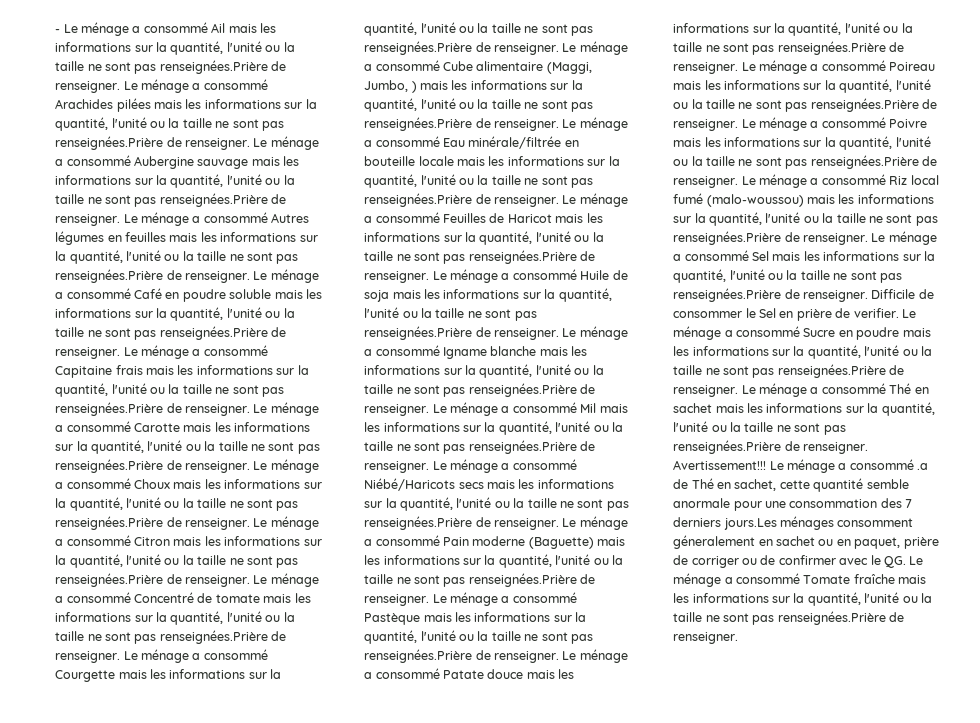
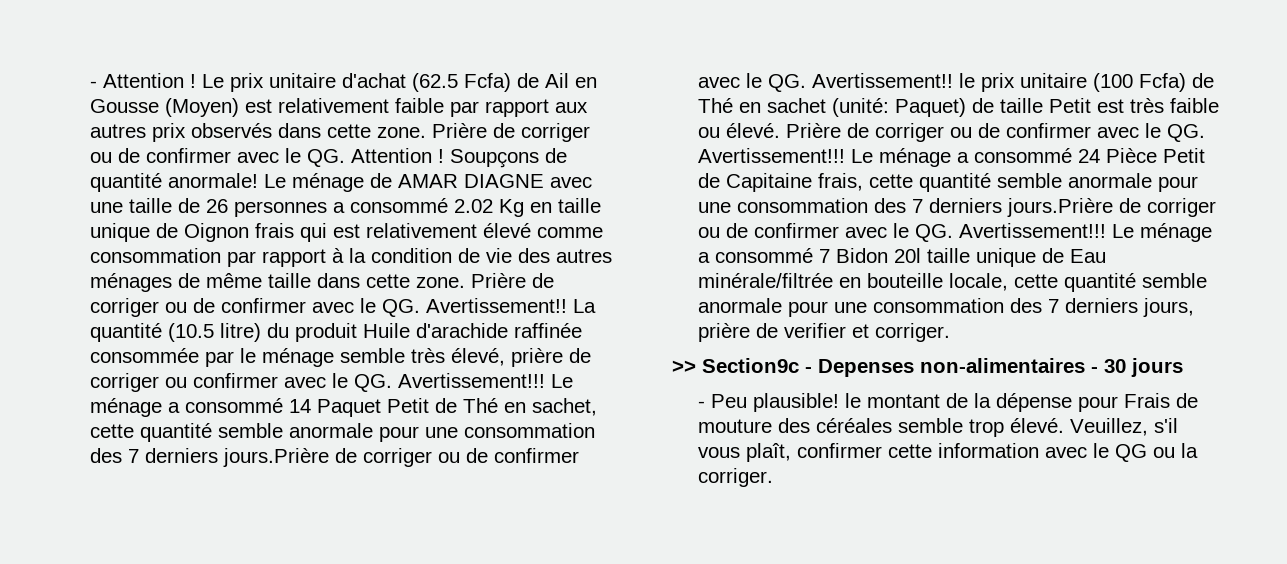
[55,22,276,36] [55,41,295,55] [55,60,287,74] [55,79,268,93] [55,98,317,112] [55,117,284,131] [55,136,319,150] [55,155,300,169] [55,174,295,188] [55,193,287,207] [55,212,310,226] [55,231,318,245] [55,250,299,264] [55,269,319,283] [55,288,322,302] [55,307,295,321] [55,326,287,340] [55,345,268,359] [55,365,309,378] [55,383,284,397] [55,402,319,416] [55,421,311,432] [55,440,320,454] [55,459,319,473] [55,478,322,489] [55,497,299,511] [55,516,319,530] [55,535,322,546] [55,554,299,568] [55,573,319,587] [55,592,311,603] [55,611,295,625] [55,630,287,644] [55,649,268,663] [55,669,282,682] [364,22,593,36] [364,41,628,55] [364,60,592,74] [364,80,583,93] [364,98,593,112] [364,117,628,131] [364,136,579,149] [364,156,620,166] [364,174,593,188] [364,193,628,207] [364,212,603,223] [364,231,604,245] [364,250,596,264] [364,269,628,283] [364,288,612,302] [364,307,537,321] [364,326,628,340] [364,345,588,359] [364,364,604,378] [364,383,596,397] [364,402,628,416] [364,421,623,435] [364,440,596,454] [364,459,577,473] [364,478,614,491] [364,497,629,511] [364,516,628,530] [364,535,626,549] [364,554,623,568] [364,573,596,587] [364,592,577,606] [364,612,587,625] [364,630,593,644] [364,649,628,663] [364,668,575,679] [673,22,913,36] [673,41,905,55] [673,60,936,74] [673,79,931,93] [673,98,937,112] [673,117,928,131] [673,136,931,150] [673,155,937,169] [673,174,939,188] [673,193,934,207] [673,212,938,226] [673,231,937,245] [673,250,935,261] [673,269,902,283] [673,288,934,302] [673,308,916,321] [673,326,931,340] [673,345,932,359] [673,364,905,378] [673,383,929,397] [673,402,935,416] [673,421,846,435] [673,440,869,454] [673,459,929,473] - Le ménage a consommé Ail mais les informations sur la quantité, l'unité ou la taille ne sont pas renseignées.Prière de renseigner. Le ménage a consommé Arachides pilées mais les informations sur la quantité, l'unité ou la taille ne sont pas renseignées.Prière de renseigner. Le ménage a consommé Aubergine sauvage mais les informations sur la quantité, l'unité ou la taille ne sont pas renseignées.Prière de renseigner. Le ménage a consommé Autres légumes en feuilles mais les informations sur la quantité, l'unité ou la taille ne sont pas renseignées.Prière de renseigner. Le ménage a consommé Café en poudre soluble mais les informations sur la quantité, l'unité ou la taille ne sont pas renseignées.Prière de renseigner. Le ménage a consommé Capitaine frais mais les informations sur la quantité, l'unité ou la taille ne sont pas renseignées.Prière de renseigner. Le ménage a consommé Carotte mais les informations sur la quantité, l'unité ou la taille ne sont pas renseignées.Prière de renseigner. Le ménage a consommé Choux mais les informations sur la quantité, l'unité ou la taille ne sont pas renseignées.Prière de renseigner. Le ménage a consommé Citron mais les informations sur la quantité, l'unité ou la taille ne sont pas renseignées.Prière de renseigner. Le ménage a consommé Concentré de tomate mais les informations sur la quantité, l'unité ou la taille ne sont pas renseignées.Prière de renseigner. Le ménage a consommé Courgette mais les informations sur la quantité, l'unité ou la taille ne sont pas renseignées.Prière de renseigner. Le ménage a consommé Cube alimentaire (Maggi, Jumbo, ) mais les informations sur la quantité, l'unité ou la taille ne sont pas renseignées.Prière de renseigner. Le ménage a consommé Eau minérale/filtrée en bouteille locale mais les informations sur la quantité, l'unité ou la taille ne sont pas renseignées.Prière de renseigner. Le ménage a consommé Feuilles de Haricot mais les informations sur la quantité, l'unité ou la taille ne sont pas renseignées.Prière de renseigner. Le ménage a consommé Huile de soja mais les informations sur la quantité, l'unité ou la taille ne sont pas renseignées.Prière de renseigner. Le ménage a consommé Igname blanche mais les informations sur la quantité, l'unité ou la taille ne sont pas renseignées.Prière de renseigner. Le ménage a consommé Mil mais les informations sur la quantité, l'unité ou la taille ne sont pas renseignées.Prière de renseigner. Le ménage a consommé Niébé/Haricots secs mais les informations sur la quantité, l'unité ou la taille ne sont pas renseignées.Prière de renseigner. Le ménage a consommé Pain moderne (Baguette) mais les informations sur la quantité, l'unité ou la taille ne sont pas renseignées.Prière de renseigner. Le ménage a consommé Pastèque mais les informations sur la quantité, l'unité ou la taille ne sont pas renseignées.Prière de renseigner. Le ménage a consommé Patate douce mais les informations sur la quantité, l'unité ou la taille ne sont pas renseignées.Prière de renseigner. Le ménage a consommé Poireau mais les informations sur la quantité, l'unité ou la taille ne sont pas renseignées.Prière de renseigner. Le ménage a consommé Poivre mais les informations sur la quantité, l'unité ou la taille ne sont pas renseignées.Prière de renseigner. Le ménage a consommé Riz local fumé (malo-woussou) mais les informations sur la quantité, l'unité ou la taille ne sont pas renseignées.Prière de renseigner. Le ménage a consommé Sel mais les informations sur la quantité, l'unité ou la taille ne sont pas renseignées.Prière de renseigner. Difficile de consommer le Sel en prière de verifier. Le ménage a consommé Sucre en poudre mais les informations sur la quantité, l'unité ou la taille ne sont pas renseignées.Prière de renseigner. Le ménage a consommé Thé en sachet mais les informations sur la quantité, l'unité ou la taille ne sont pas renseignées.Prière de renseigner. Avertissement!!! Le ménage a consommé .a -> [90,73,598,92] [90,98,589,117] [90,123,591,142] [90,148,568,168] [90,173,593,192] [90,198,602,217] [90,223,604,242] [90,248,613,267] [90,273,555,292] [90,298,597,317] [90,323,583,342] [90,348,592,367] [90,373,574,392] [90,398,430,417] - Attention ! Le prix unitaire d'achat (62.5 Fcfa) de Ail en Gousse (Moyen) est relativement faible par rapport aux autres prix observés dans cette zone. Prière de corriger ou de confirmer avec le QG. Attention ! Soupçons de quantité anormale! Le ménage de AMAR DIAGNE avec une taille de 26 personnes a consommé 2.02 Kg en taille unique de Oignon frais qui est relativement élevé comme consommation par rapport à la condition de vie des autres ménages de même taille dans cette zone. Prière de corriger ou de confirmer avec le QG. Avertissement!! La quantité (10.5 litre) du produit Huile d'arachide raffinée consommée par le ménage semble très élevé, prière de corriger ou confirmer avec le QG. Avertissement!!! Le ménage a consommé 14 Paquet Petit
[723,516,914,530] [673,535,939,549] [673,555,924,568] [673,573,927,587] [673,592,932,606] [673,611,905,625] [673,632,739,644] jours.Les ménages consomment géneralement en sachet ou en paquet, prière de corriger ou de confirmer avec le QG. Le ménage a consommé Tomate fraîche mais les informations sur la quantité, l'unité ou la taille ne sont pas renseignées.Prière de renseigner. -> [223,448,580,467] [698,73,1215,92] [698,98,1220,117] [698,123,1206,142] [698,148,1206,167] [698,173,1199,192] [698,198,1217,217] [698,223,1213,242] [698,248,1107,267] [698,273,1208,292] [698,298,1195,317] [698,323,951,342] [672,358,1183,377] [698,393,1199,412] [698,418,1179,437] [698,443,1199,462] [698,468,774,487] jours.Prière de corriger ou de confirmer avec le QG. Avertissement!! le prix unitaire (100 Fcfa) de Thé en sachet (unité: Paquet) de taille Petit est très faible ou élevé. Prière de corriger ou de confirmer avec le QG. Avertissement!!! Le ménage a consommé 24 Pièce Petit de Capitaine frais, cette quantité semble anormale pour une consommation des 7 derniers jours.Prière de corriger ou de confirmer avec le QG. Avertissement!!! Le ménage a consommé 7 Bidon 20l taille unique de Eau minérale/filtrée en bouteille locale, cette quantité semble anormale pour une consommation des 7 derniers jours, prière de verifier et corriger. // >> Section9c - Depenses non-alimentaires - 30 jours // - Peu plausible! le montant de la dépense pour Frais de mouture des céréales semble trop élevé. Veuillez, s'il vous plaît, confirmer cette information avec le QG ou la corriger.

